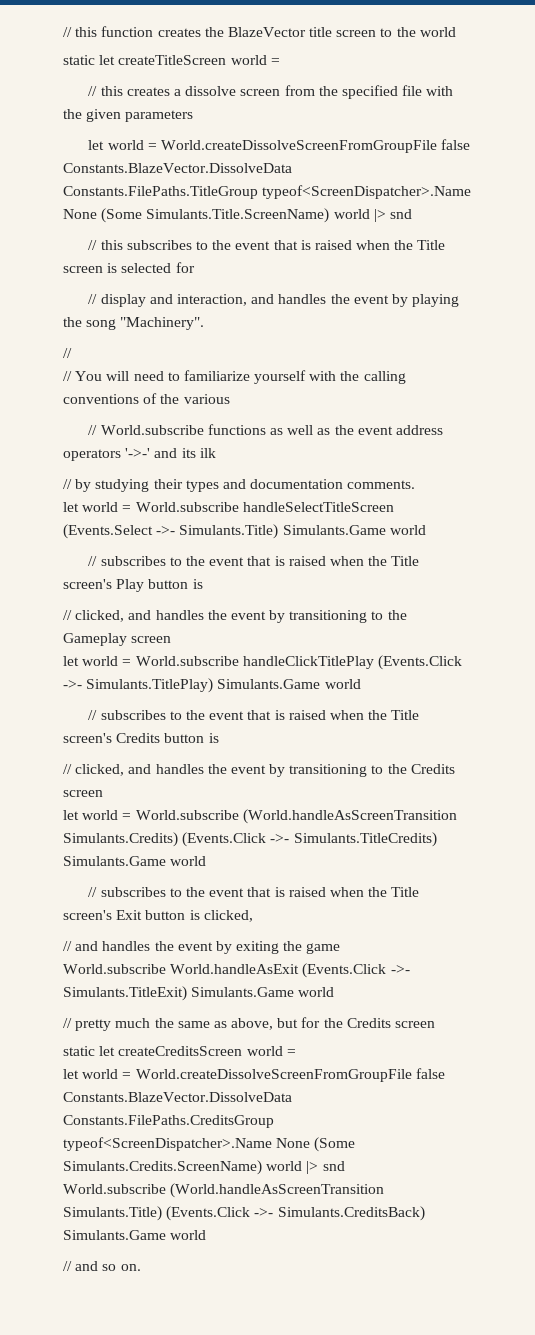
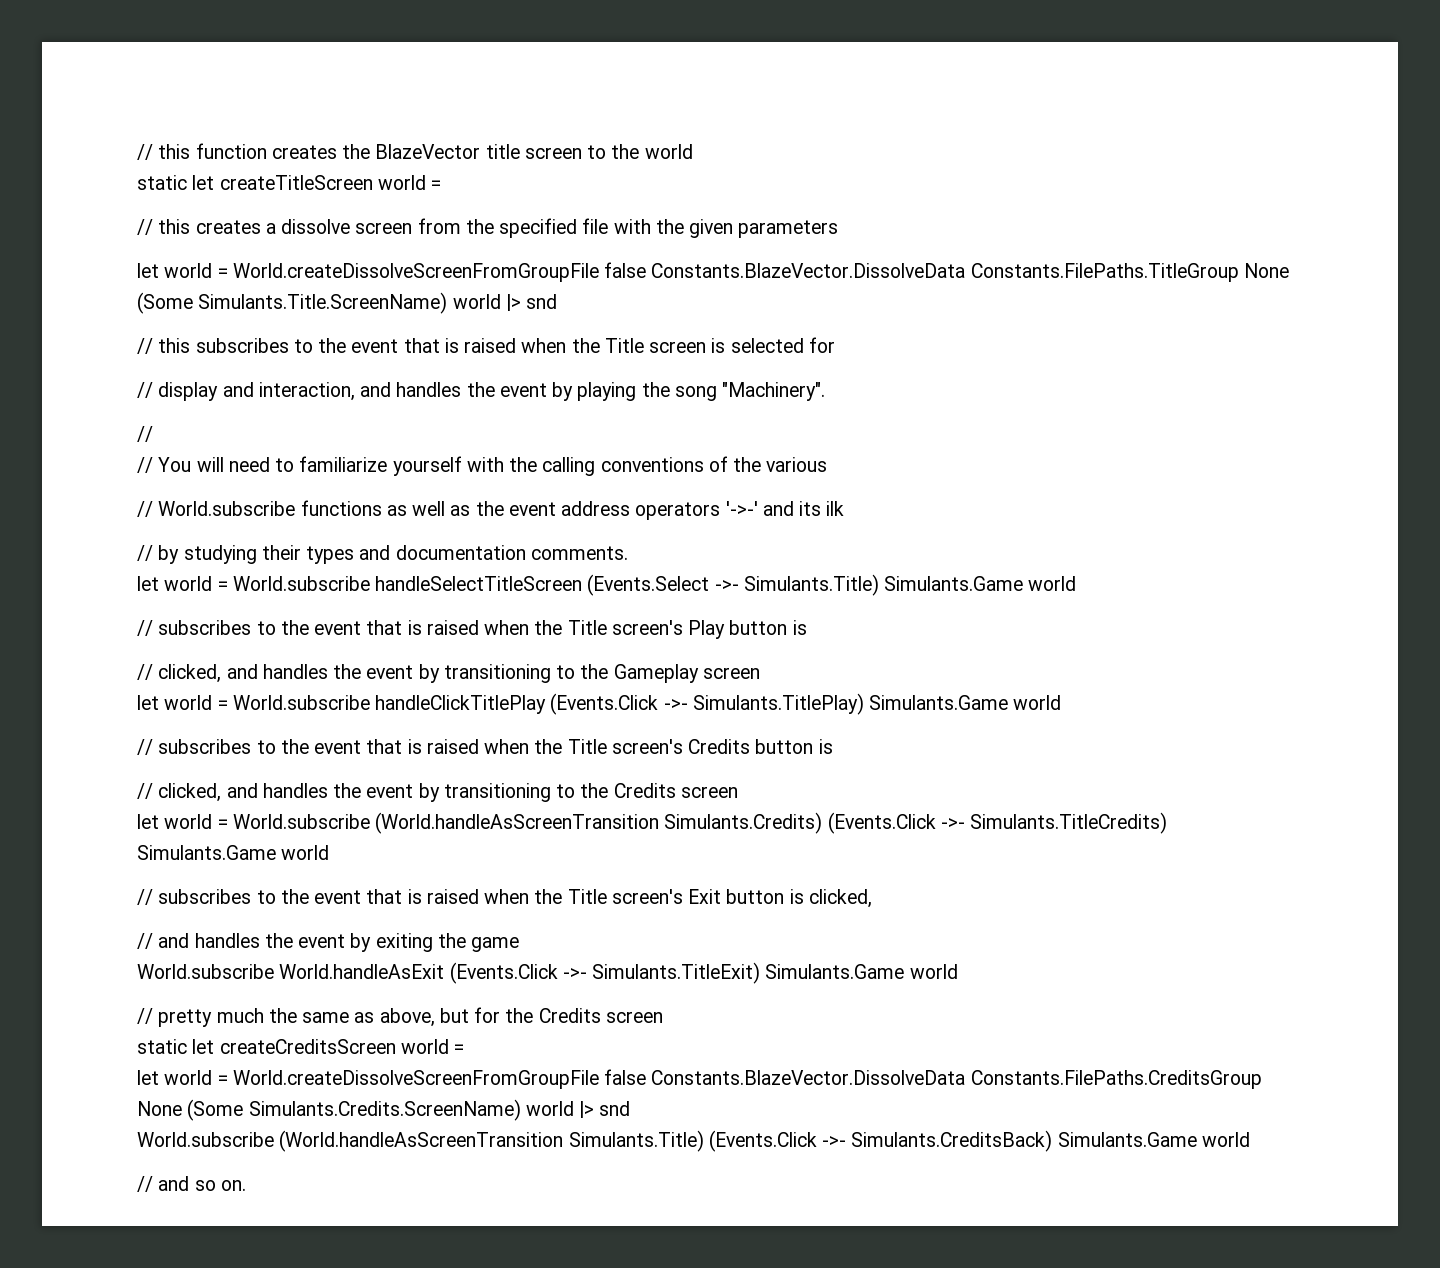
[262,185,472,199] typeof<ScreenDispatcher>.Name -> (1239, 272) none
[63,1137,272,1151] typeof<ScreenDispatcher>.Name -> (1262, 1079) none

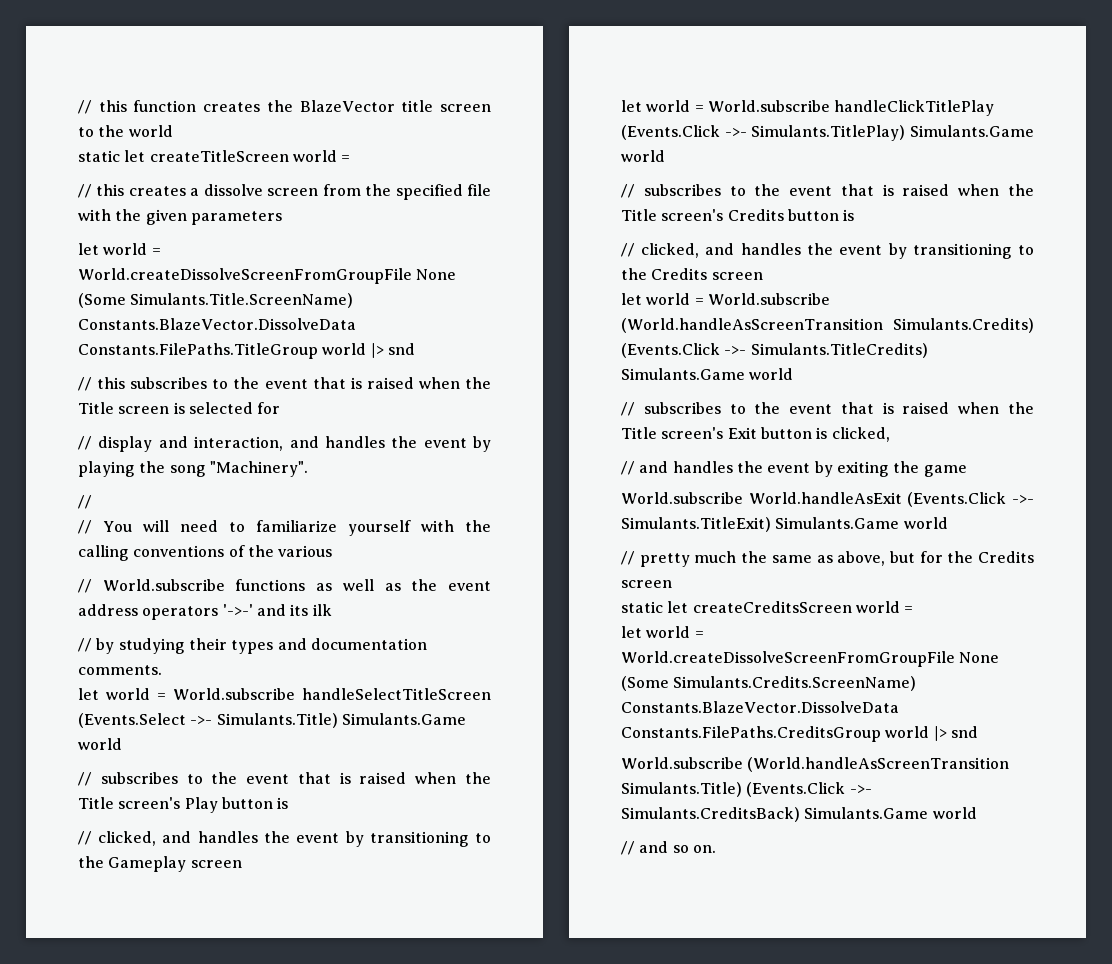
[604,262,1239,282] false Constants.BlazeVector.DissolveData Constants.FilePaths.TitleGroup -> (412, 276) none
(448, 303) none -> [78,318,356,330] [78,343,318,359] Constants.BlazeVector.DissolveData Constants.FilePaths.TitleGroup
[604,1069,1262,1089] false Constants.BlazeVector.DissolveData Constants.FilePaths.CreditsGroup -> (955, 659) none
(521, 1110) none -> [621,701,899,713] [621,726,881,742] Constants.BlazeVector.DissolveData Constants.FilePaths.CreditsGroup

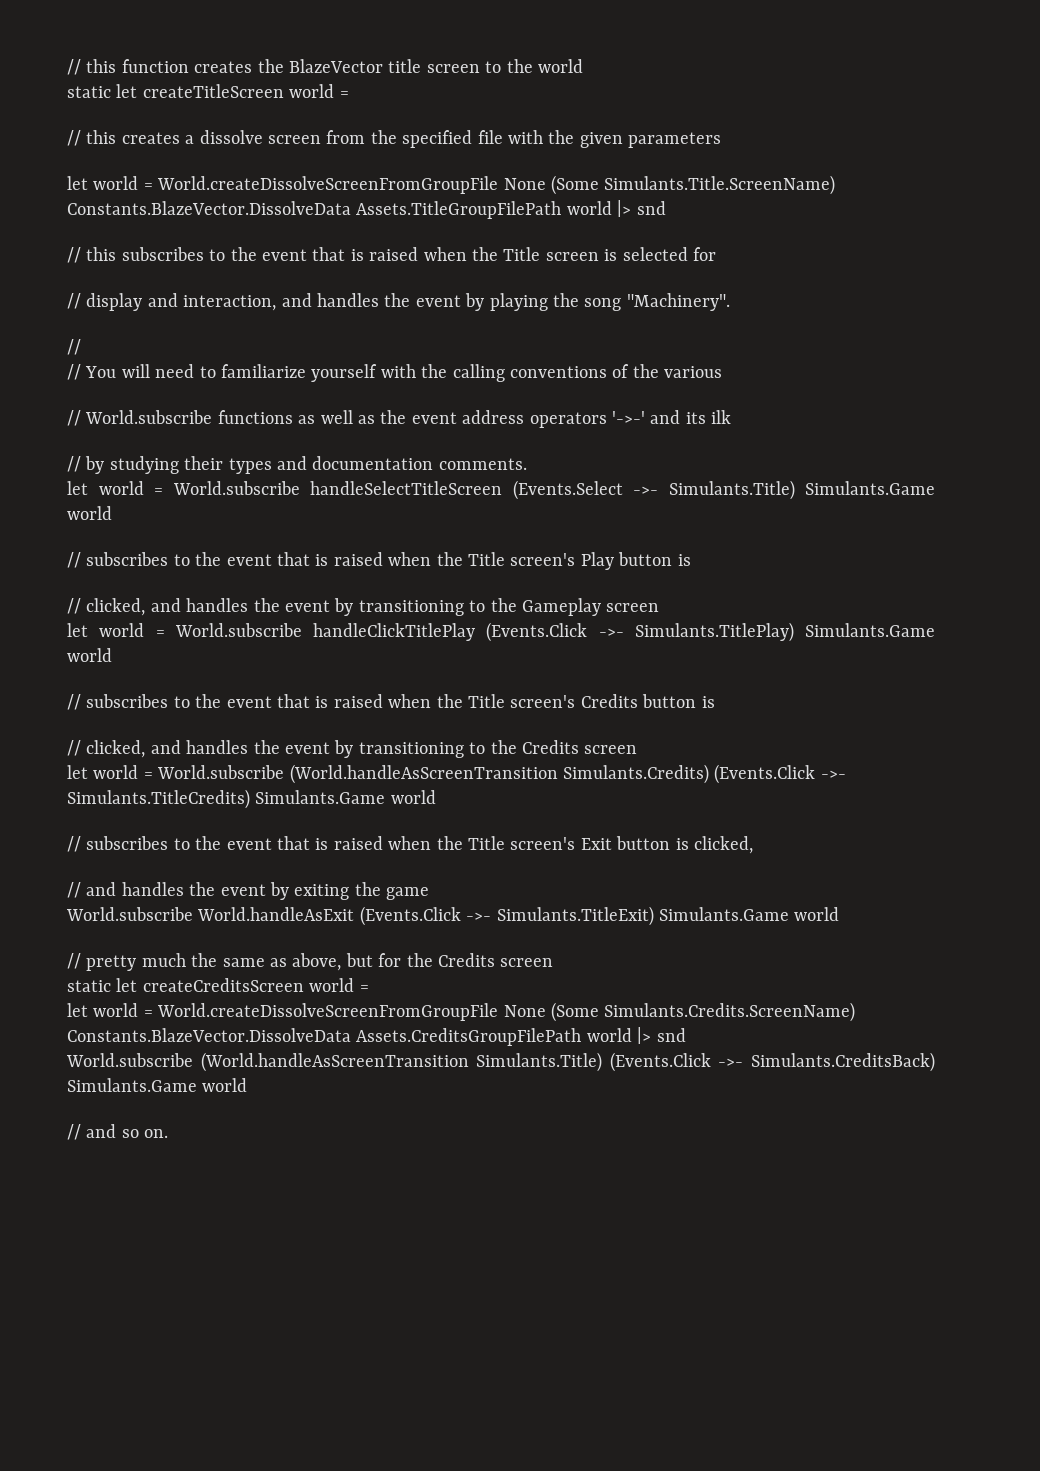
[78,343,318,359] Constants.FilePaths.TitleGroup -> [356,201,562,219] Assets.TitleGroupFilePath
[621,726,881,742] Constants.FilePaths.CreditsGroup -> [356,1028,582,1046] Assets.CreditsGroupFilePath

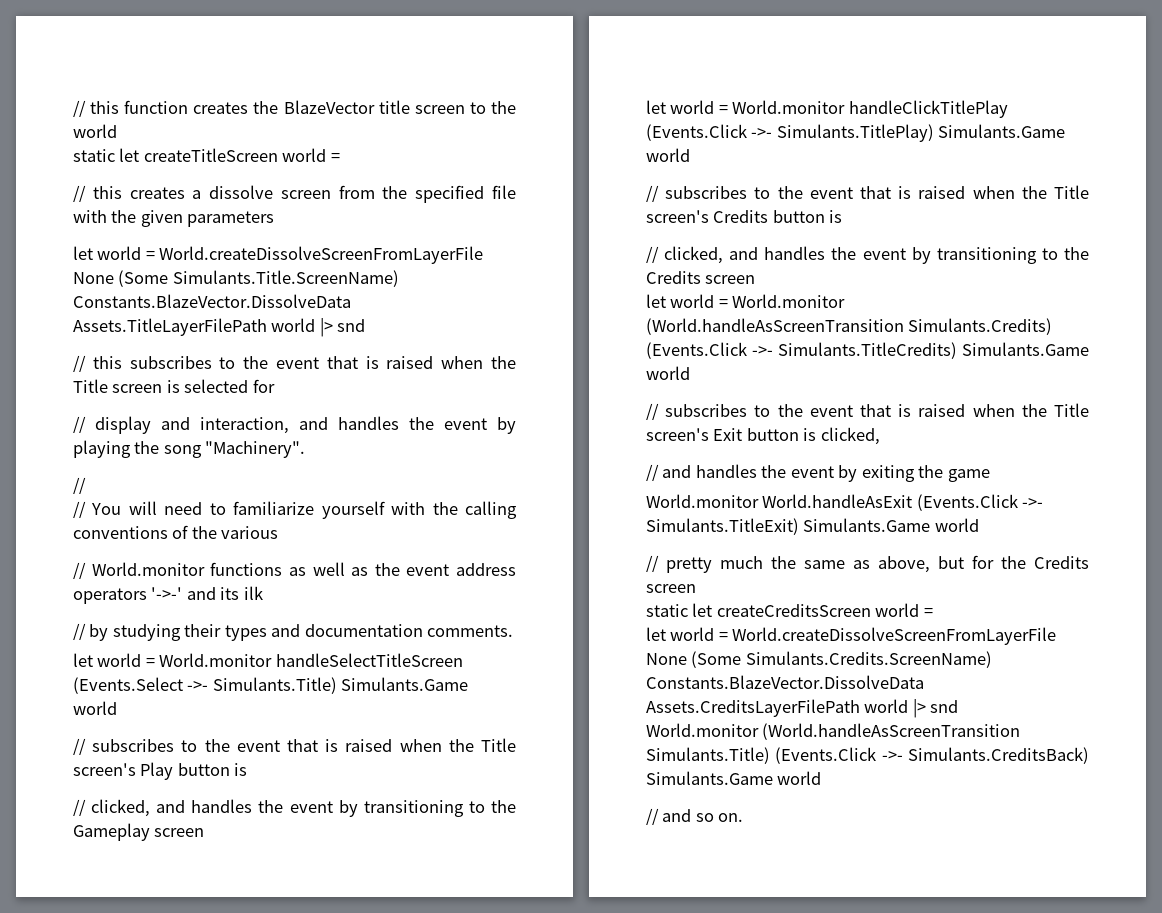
[157,176,499,194] World.createDissolveScreenFromGroupFile -> [159,246,484,264] World.createDissolveScreenFromLayerFile
[356,201,562,219] Assets.TitleGroupFilePath -> [73,318,267,336] Assets.TitleLayerFilePath
[85,410,213,424] World.subscribe -> [91,562,205,576] World.monitor
[172,481,300,495] World.subscribe -> [159,653,273,667] World.monitor
[174,623,302,637] World.subscribe -> [732,100,846,114] World.monitor
[157,765,285,779] World.subscribe -> [732,294,846,308] World.monitor
[66,907,193,921] World.subscribe -> [646,494,759,508] World.monitor
[157,1003,499,1021] World.createDissolveScreenFromGroupFile -> [732,627,1057,645] World.createDissolveScreenFromLayerFile
[356,1027,686,1046] [66,1053,193,1067] Assets.CreditsGroupFilePath world |> snd // World.subscribe -> [646,699,959,718] [646,723,759,737] Assets.CreditsLayerFilePath world |> snd // World.monitor

